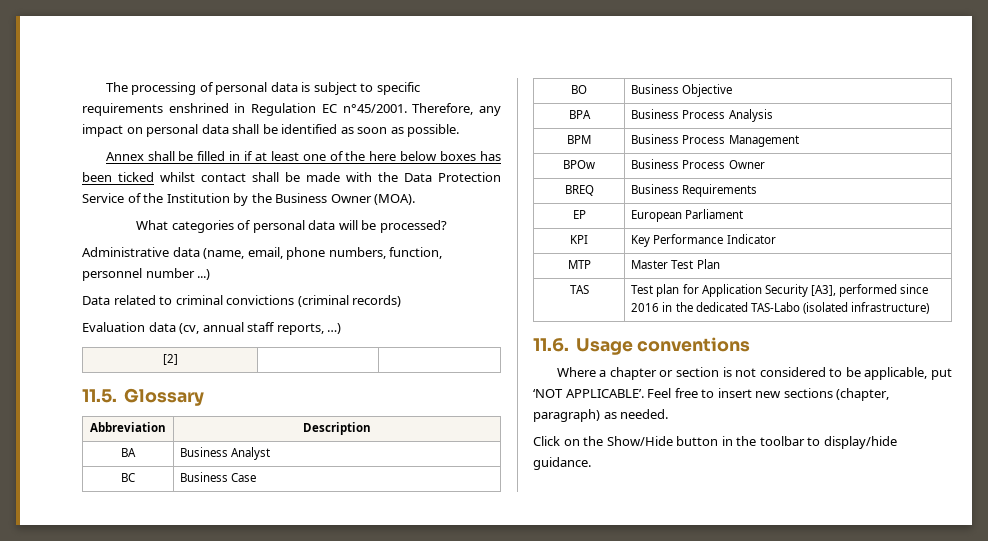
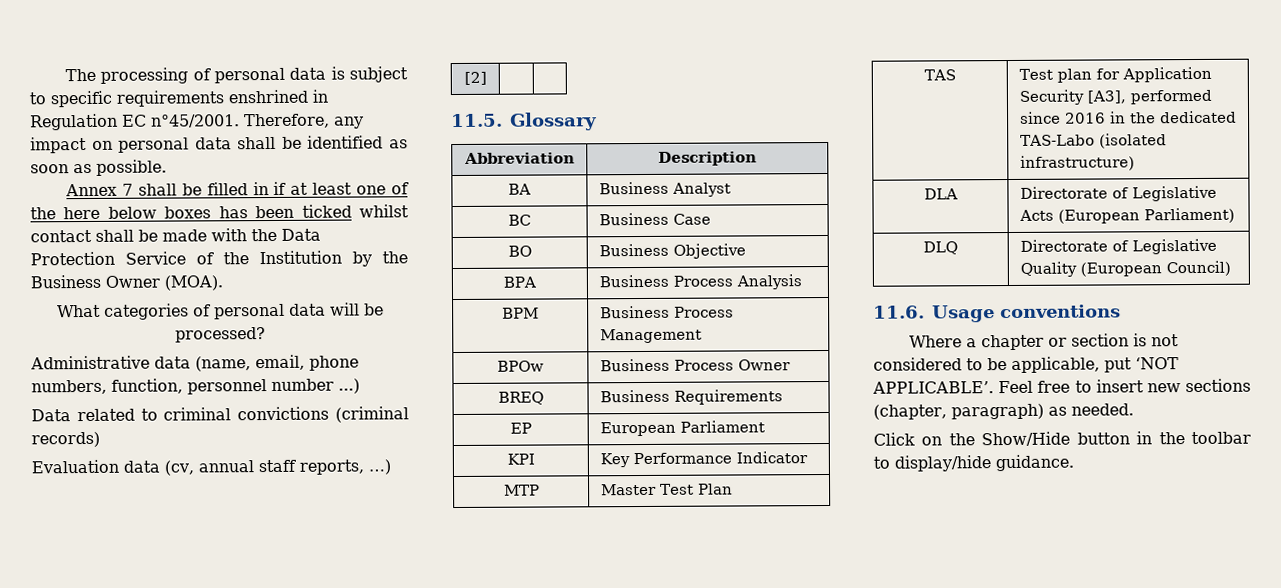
(144, 156) none -> [122,183,134,196] 7
(929, 308) none -> [923,188,958,200] [1019,185,1217,202] [1018,207,1235,224] [923,241,958,255] [1019,238,1217,255] [1019,260,1231,277] // DLA | Directorate of Legislative Acts (European Parliament) // DLQ | Directorate of Legislative Quality (European Council)

